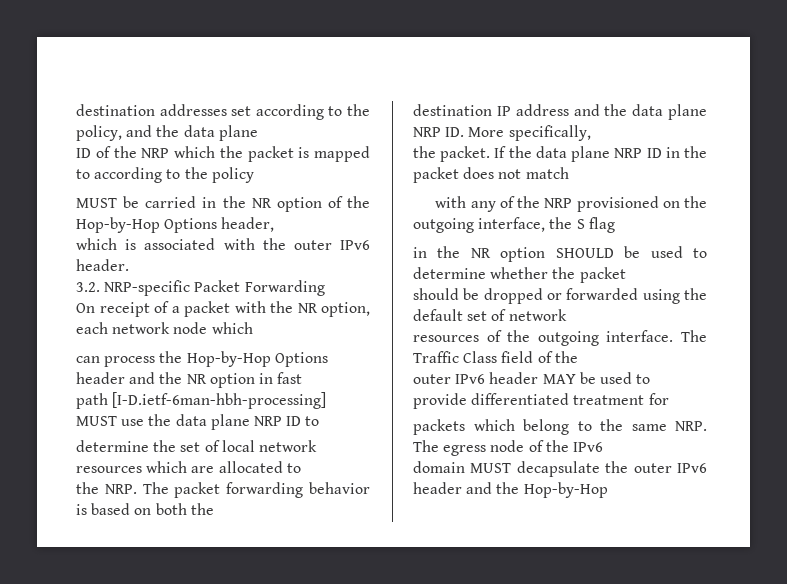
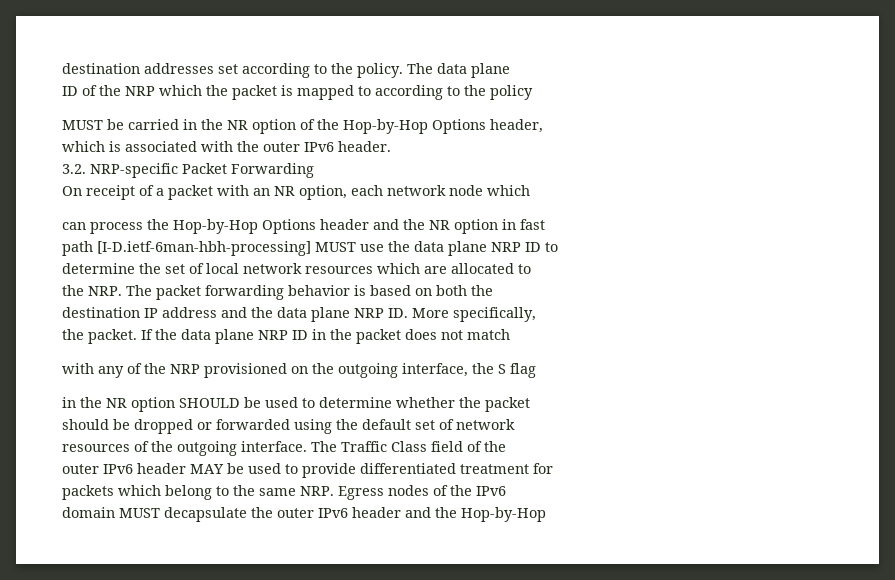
[76,125,180,141] policy, and the -> [357,63,433,78] policy. The
[270,301,293,313] the -> [253,188,270,196] an
[413,440,525,456] The egress node -> [338,485,429,500] Egress nodes

